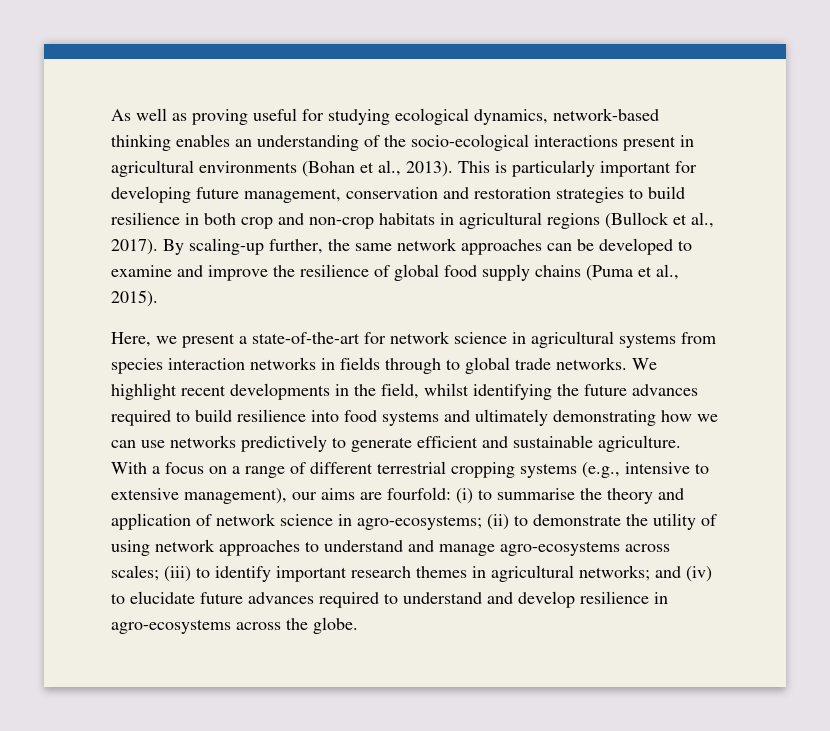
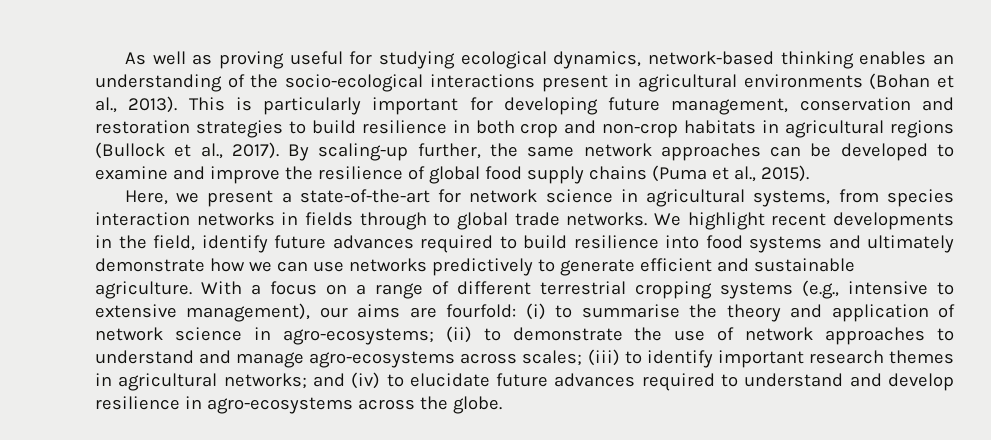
[619,333,676,348] systems -> [753,190,831,207] systems,
[424,383,579,400] whilst identifying the -> [201,235,268,253] identify
[553,410,656,426] demonstrating -> [95,258,205,272] demonstrate
[653,513,717,530] [111,540,150,556] utility of using -> [674,327,735,341] use of

